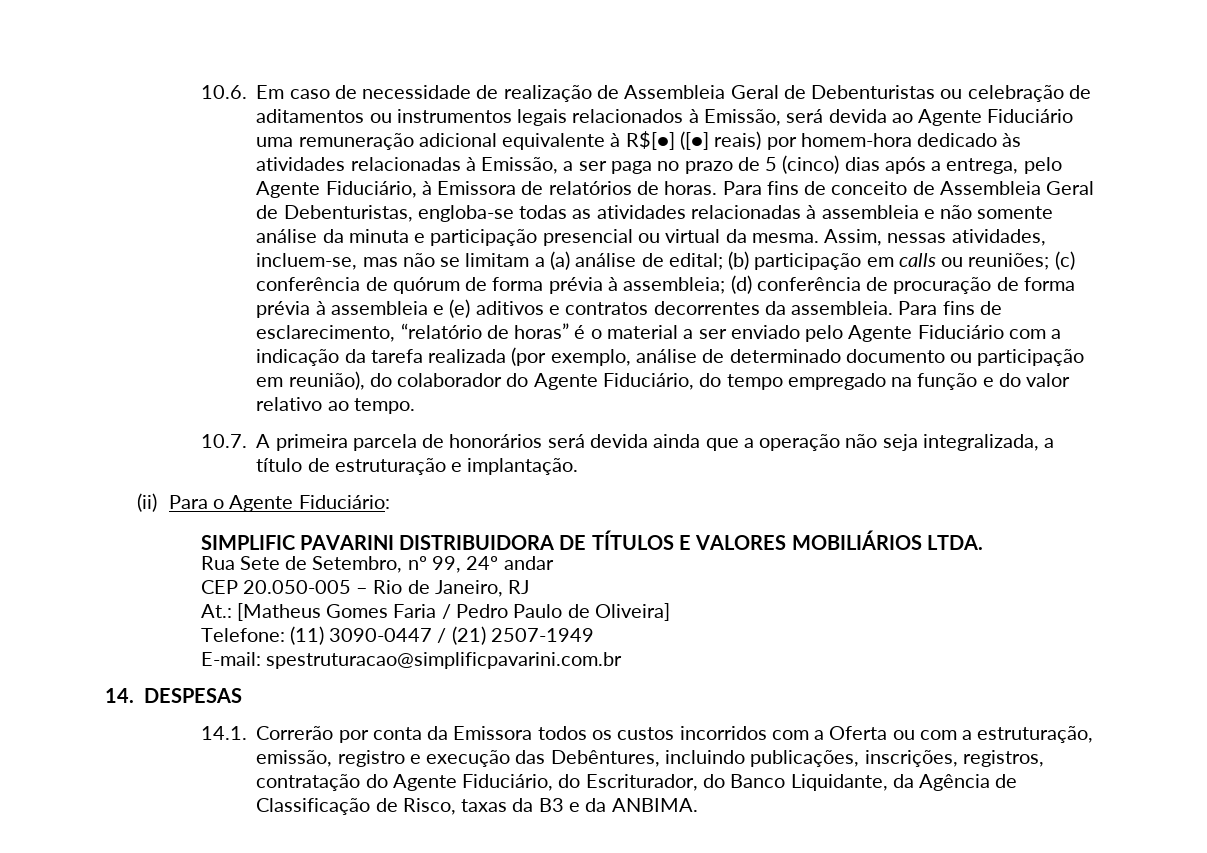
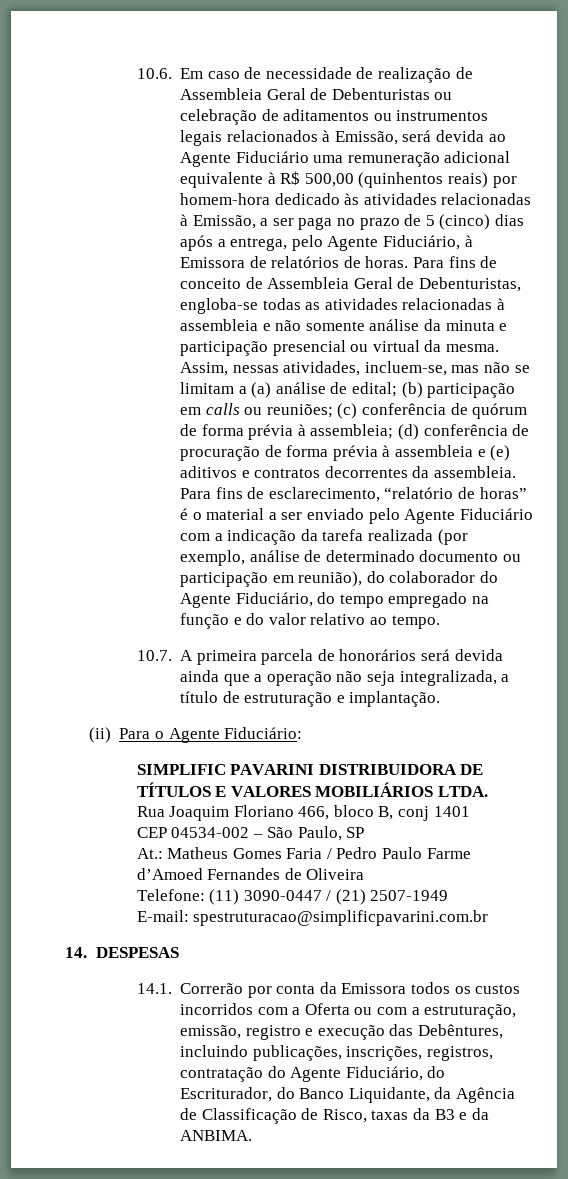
[625,131,709,150] R$[●] ([●] -> [280,171,444,188] R$ 500,00 (quinhentos
[239,556,554,573] [200,580,530,597] Sete de Setembro, nº 99, 24º andar // CEP 20.050-005 – Rio de Janeiro, RJ -> [169,805,470,821] [136,826,365,841] Joaquim Floriano 466, bloco B, conj 1401 // CEP 04534-002 – São Paulo, SP
[236,603,321,621] [Matheus -> [167,847,229,859] Matheus
[567,603,670,621] de Oliveira] -> [426,848,471,859] [136,868,365,880] Farme d’Amoed Fernandes de Oliveira

